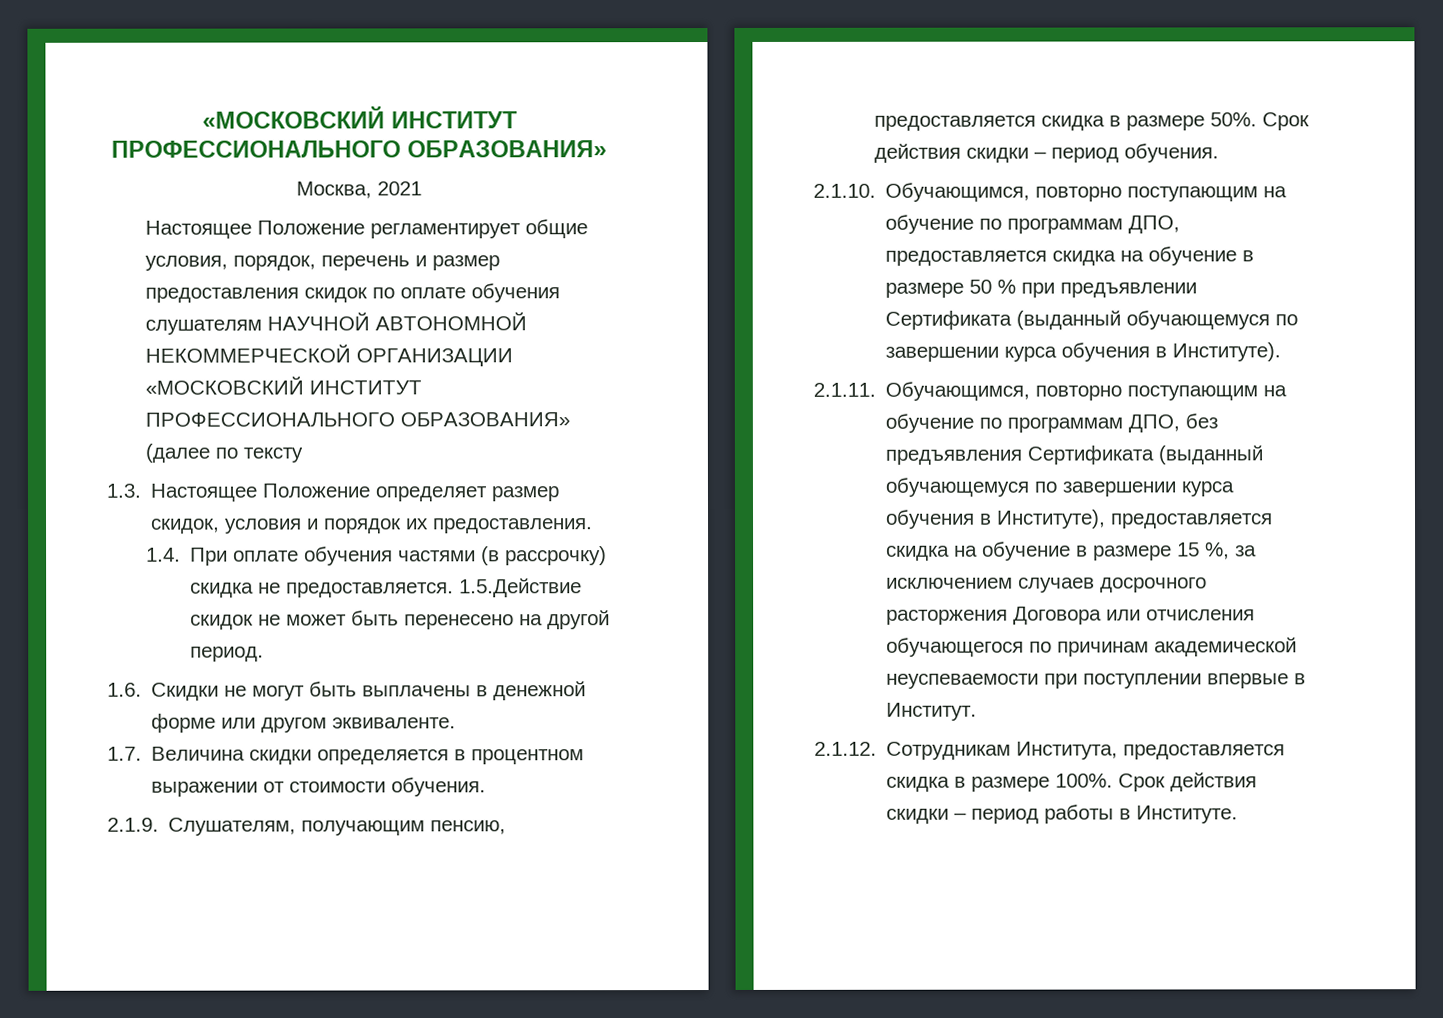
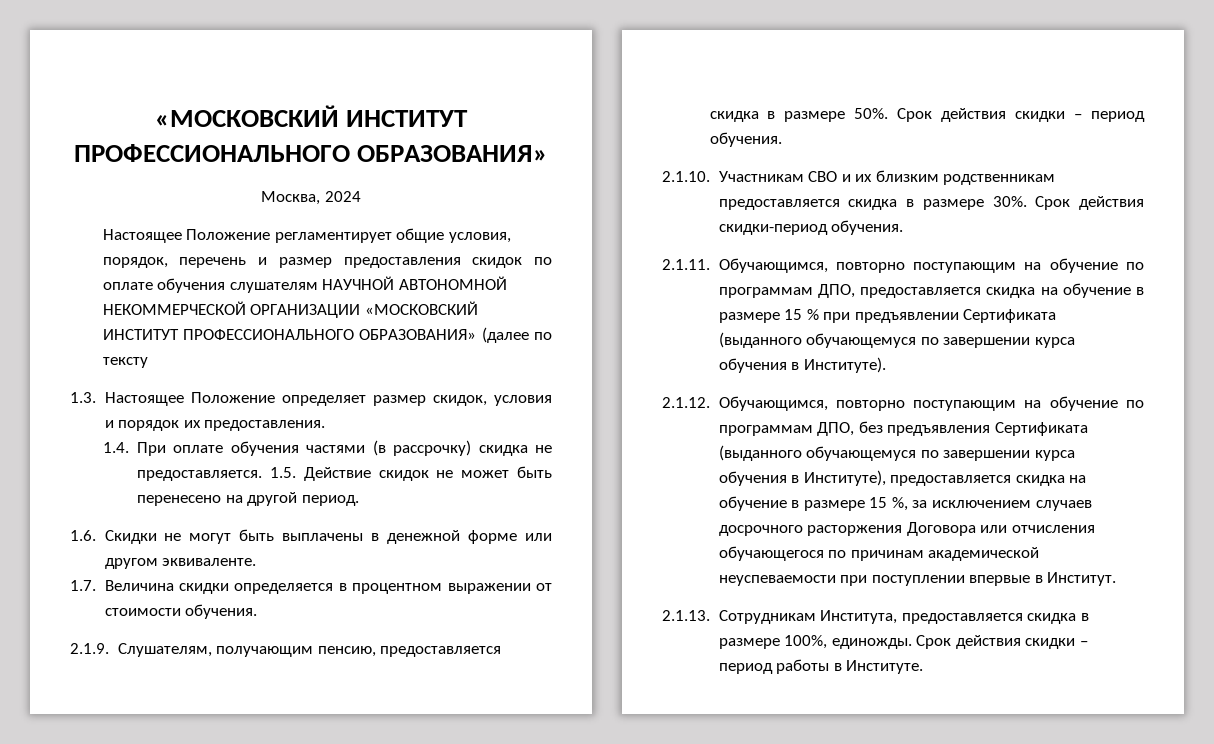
[377,181,422,196] 2021 -> [324,191,361,202] 2024
[459,578,583,598] 1.5.Действие -> [269,467,371,481] 1.5. Действие
(876, 190) none -> [718,170,1056,185] [718,196,1144,210] [718,220,904,235] [662,259,710,270] Участникам СВО и их близким родственникам предоставляется скидка в размере 30%. Срок действия скидки-период обучения. // 2.1.11.
[969,279,993,294] 50 -> [784,309,803,320] 15
[1016,310,1122,330] (выданный -> [718,332,802,348] (выданного
[813,382,876,397] 2.1.11. -> [662,397,710,408] 2.1.12.
[1158,445,1264,465] (выданный -> [718,445,802,461] (выданного
[814,741,877,756] 2.1.12. -> [662,610,710,621] 2.1.13.
[1055,773,1114,788] 100%. -> [784,635,912,649] 100%, единожды.

